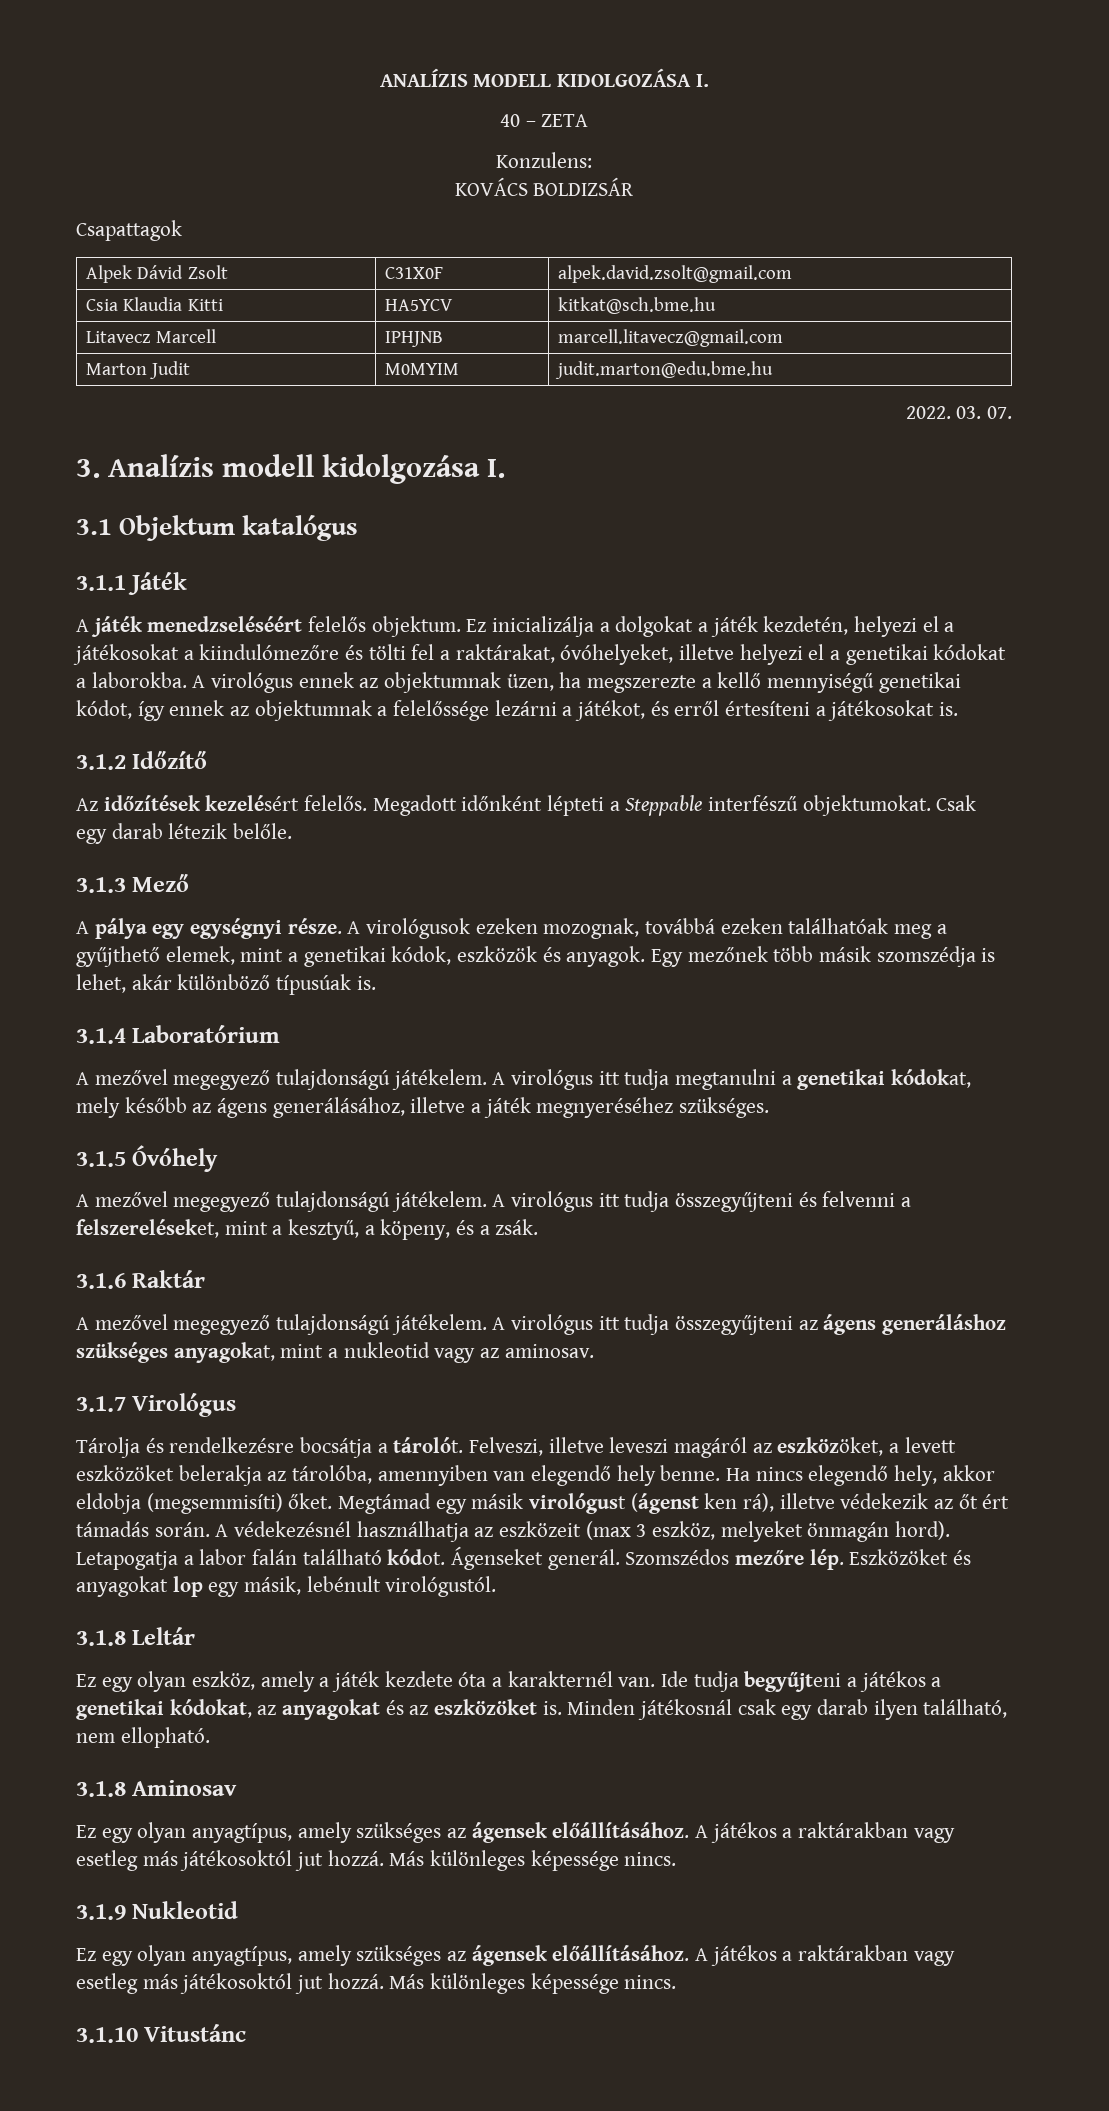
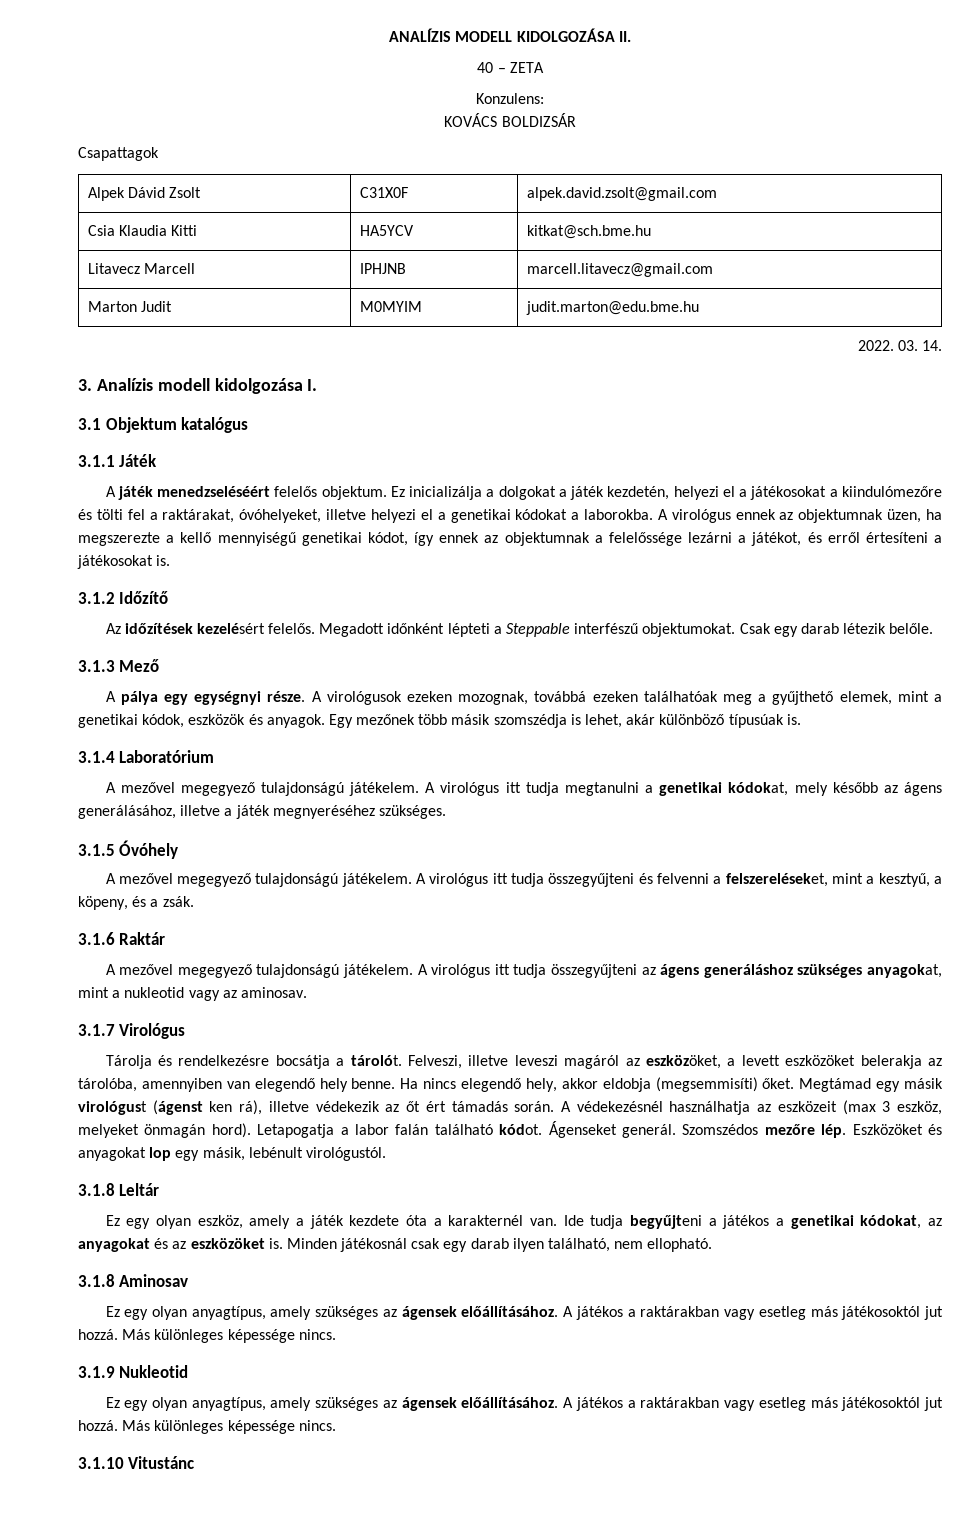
[695,74,709,87] I. -> [618,31,631,42] II.
[986,406,1012,419] 07. -> [921,340,942,351] 14.

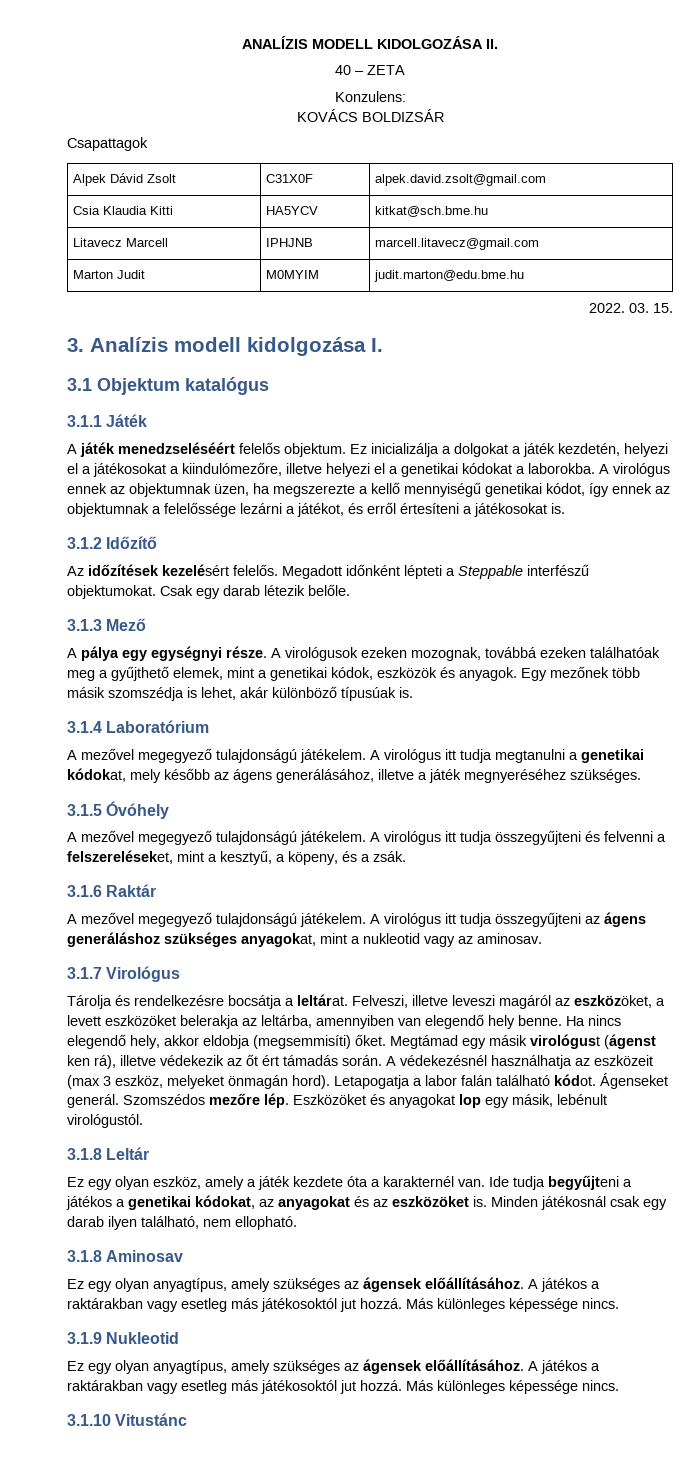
[921,340,942,351] 14. -> [653,303,673,313] 15.
[841,486,942,497] [78,509,322,523] kiindulómezőre és tölti fel a raktárakat, óvóhelyeket, -> [182,462,282,476] kiindulómezőre,
[350,1055,402,1066] tárolót. -> [297,994,348,1006] leltárat.
[78,1078,137,1092] tárolóba, -> [261,1015,312,1028] leltárba,

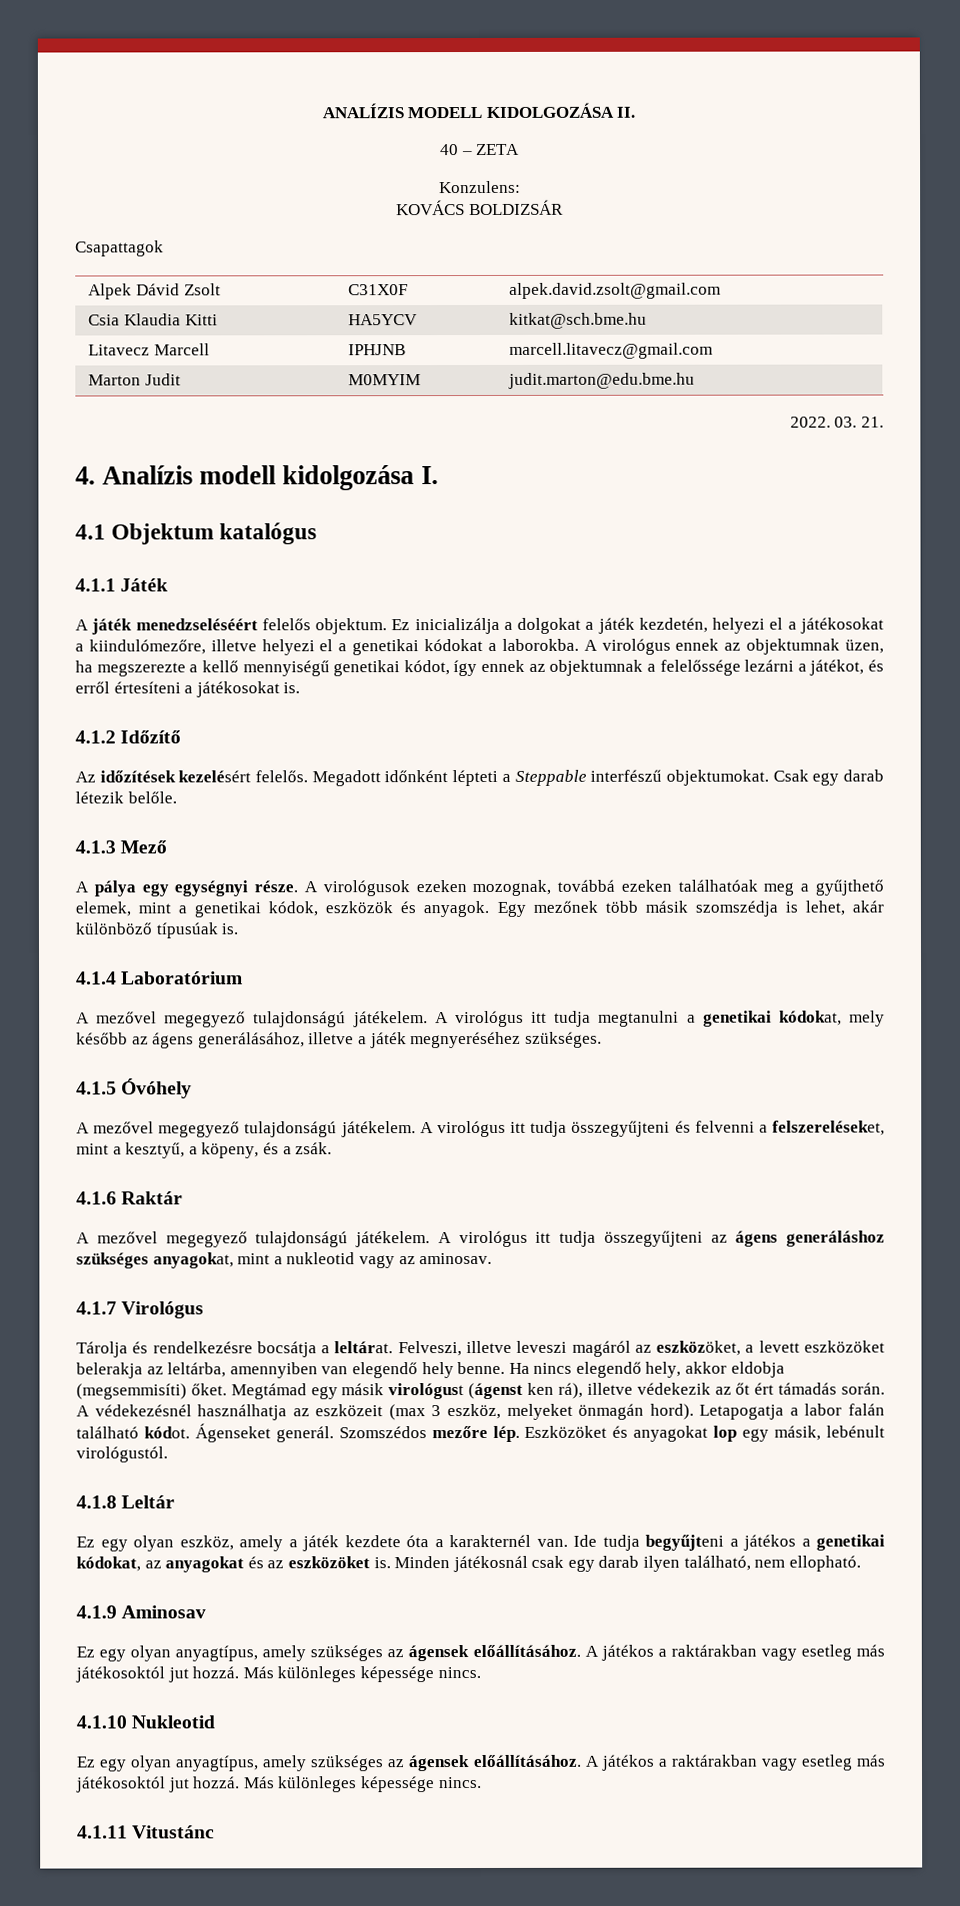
[653,303,673,313] [67,338,84,352] 15. // 3. -> [861,416,884,428] [75,466,96,485] 21. // 4.
[67,378,92,391] 3.1 -> [75,524,106,540] 4.1
[67,415,102,427] 3.1.1 -> [75,578,116,592] 4.1.1
[67,537,102,549] 3.1.2 -> [75,730,116,744] 4.1.2
[67,619,102,631] 3.1.3 -> [75,840,116,854] 4.1.3
[67,721,102,733] 3.1.4 -> [76,971,117,985] 4.1.4
[67,804,102,816] 3.1.5 -> [76,1081,117,1095] 4.1.5
[67,885,102,897] 3.1.6 -> [76,1191,117,1205] 4.1.6
[67,967,102,979] 3.1.7 -> [76,1301,117,1315] 4.1.7
[67,1148,102,1160] 3.1.8 -> [76,1495,117,1509] 4.1.8
[67,1250,102,1262] 3.1.8 -> [76,1605,117,1619] 4.1.9
[67,1332,102,1344] 3.1.9 -> [76,1715,127,1729] 4.1.10
[67,1414,111,1426] 3.1.10 -> [77,1825,128,1839] 4.1.11

